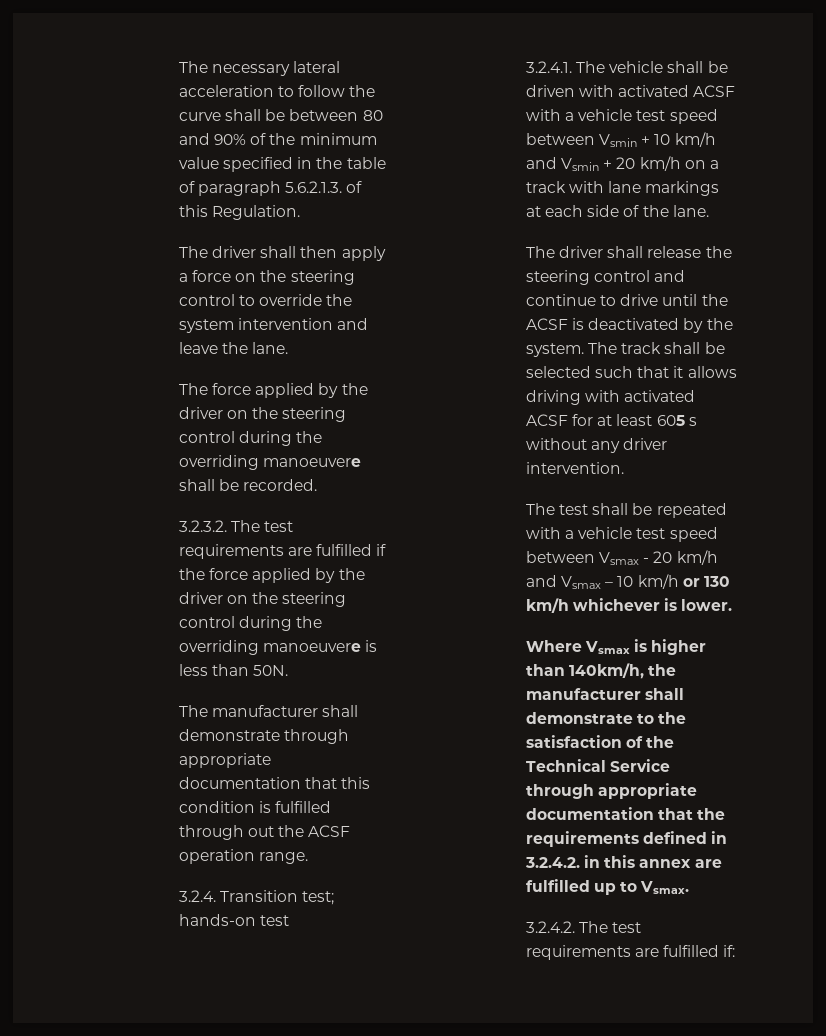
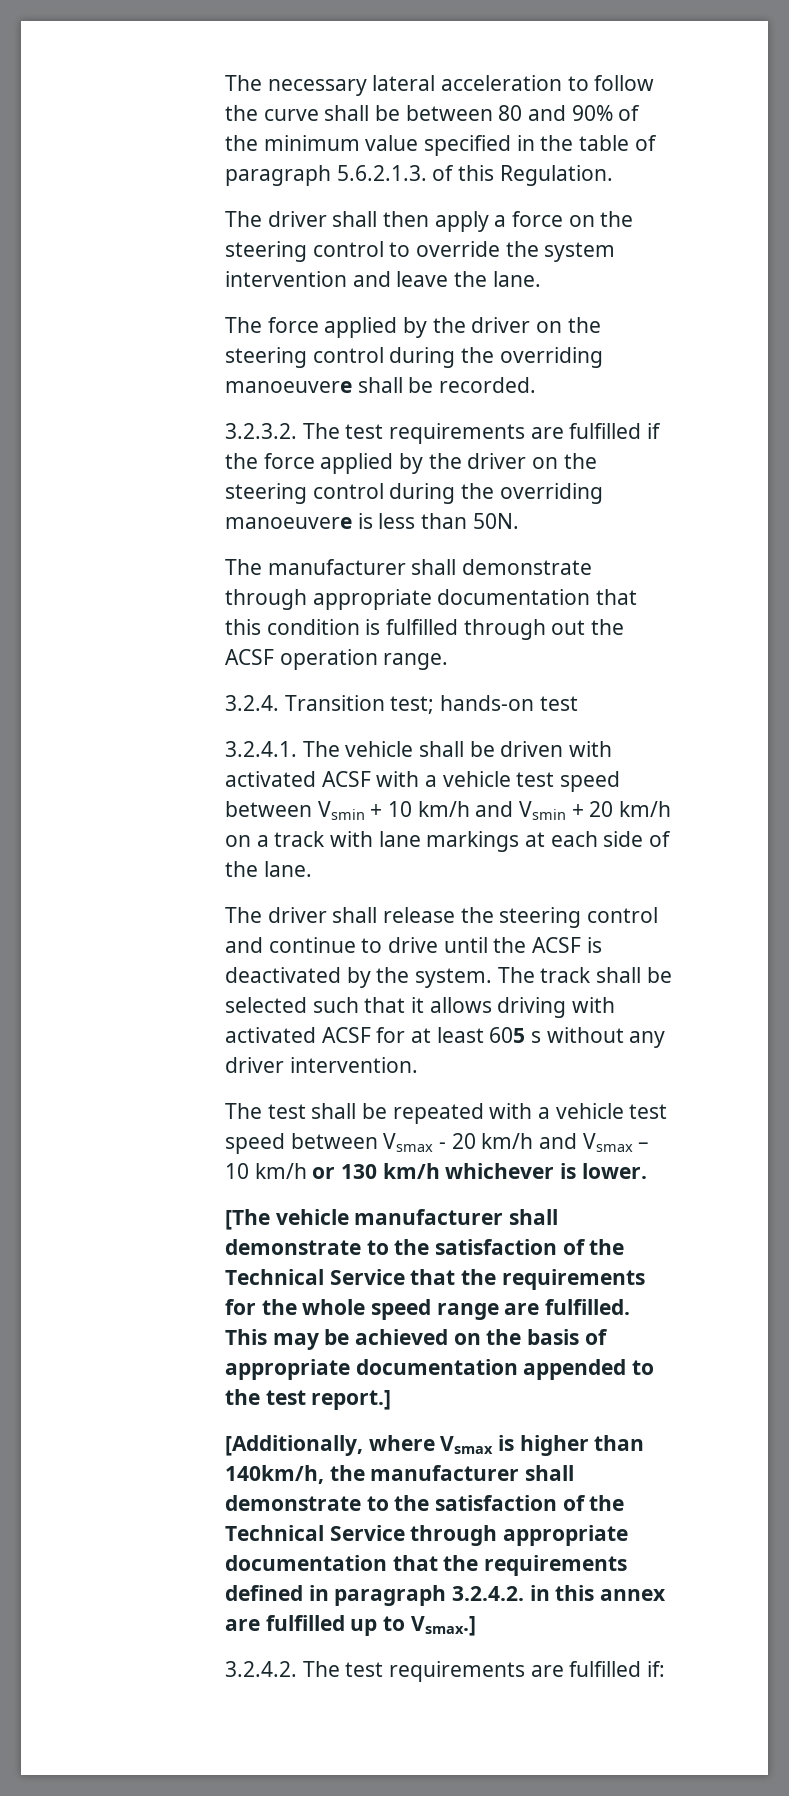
[525,640,582,652] Where -> [224,1209,558,1230] [224,1239,625,1255] [224,1269,645,1290] [224,1299,630,1320] [224,1329,608,1350] [224,1359,654,1380] [224,1389,392,1410] [224,1435,435,1456] [The vehicle manufacturer shall demonstrate to the satisfaction of the Technical Service that the requirements for the whole speed range are fulfilled. This may be achieved on the basis of appropriate documentation appended to the test report.] // [Additionally, where
(728, 837) none -> [334,1585,447,1606] paragraph
[640,881,690,894] Vsmax. -> [410,1616,476,1636] Vsmax.]

